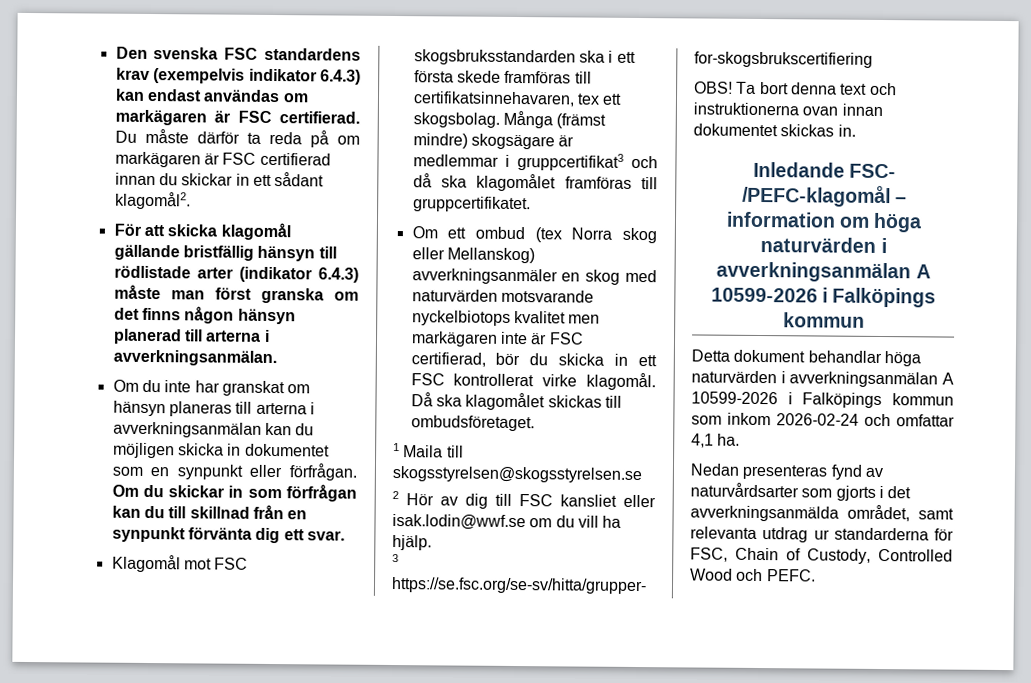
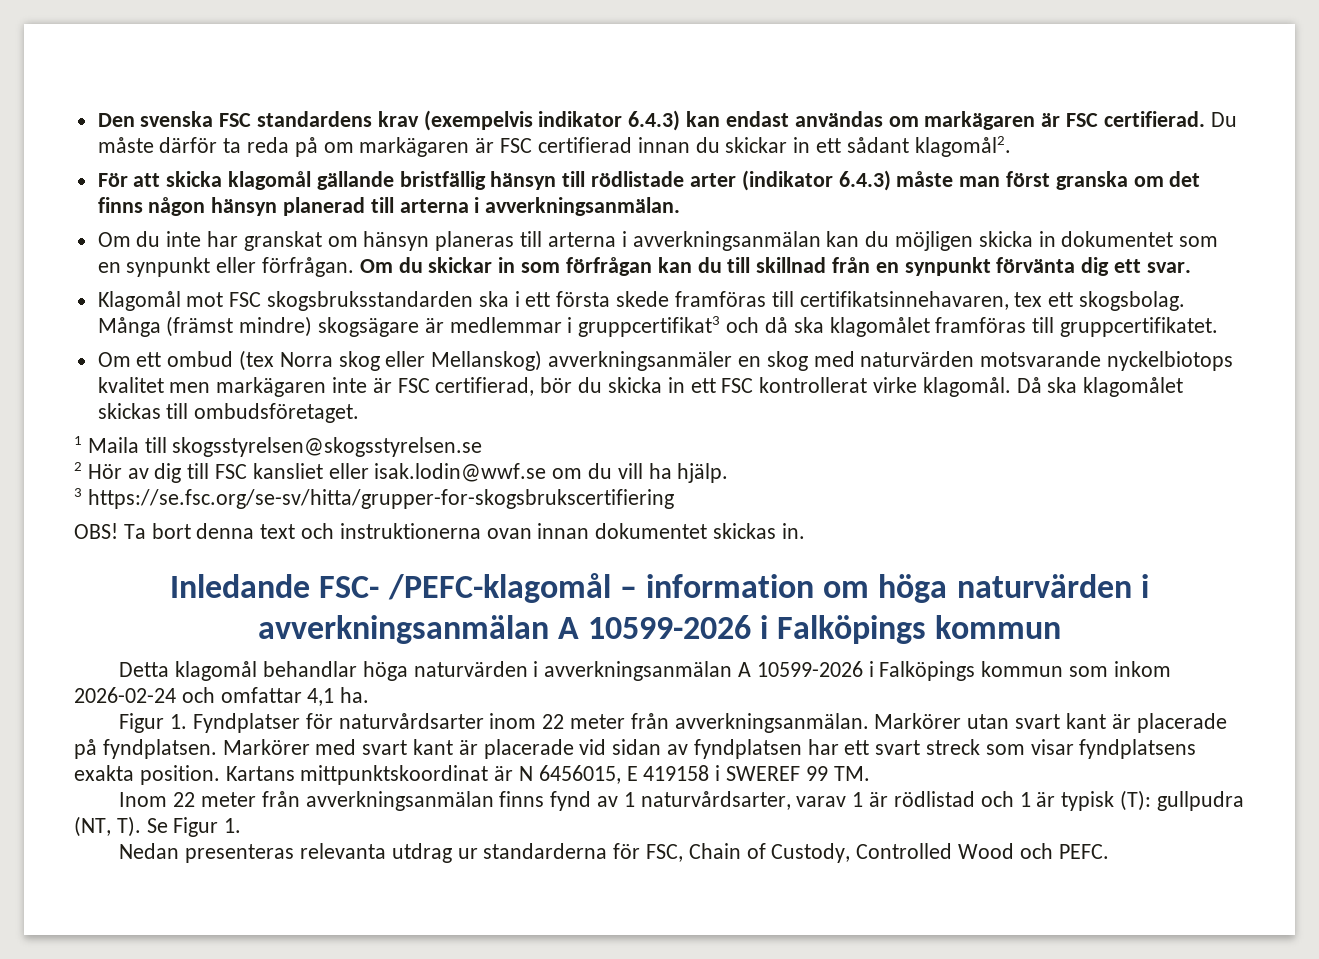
[733,349,806,363] dokument -> [175,661,258,681] klagomål
[690,463,883,480] [690,482,912,501] [690,504,954,522] Nedan presenteras fynd av naturvårdsarter som gjorts i det avverkningsanmälda området, samt -> [119,713,1227,733] [74,739,1197,759] [74,765,870,785] [119,790,1244,811] [74,816,242,837] [119,843,295,863] Figur 1. Fyndplatser för naturvårdsarter inom 22 meter från avverkningsanmälan. Markörer utan svart kant är placerade på fyndplatsen. Markörer med svart kant är placerade vid sidan av fyndplatsen har ett svart streck som visar fyndplatsens exakta position. Kartans mittpunktskoordinat är N 6456015, E 419158 i SWEREF 99 TM. // Inom 22 meter från avverkningsanmälan finns fynd av 1 naturvårdsarter, varav 1 är rödlistad och 1 är typisk (T): gullpudra (NT, T). Se Figur 1. // Nedan presenteras

